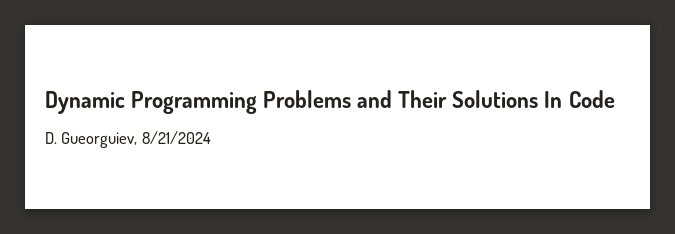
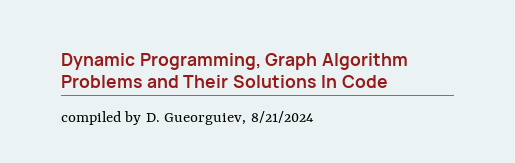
[131,91,258,114] Programming -> [139,53,409,70] Programming, Graph Algorithm
(615, 99) none -> [61,111,142,125] compiled by

